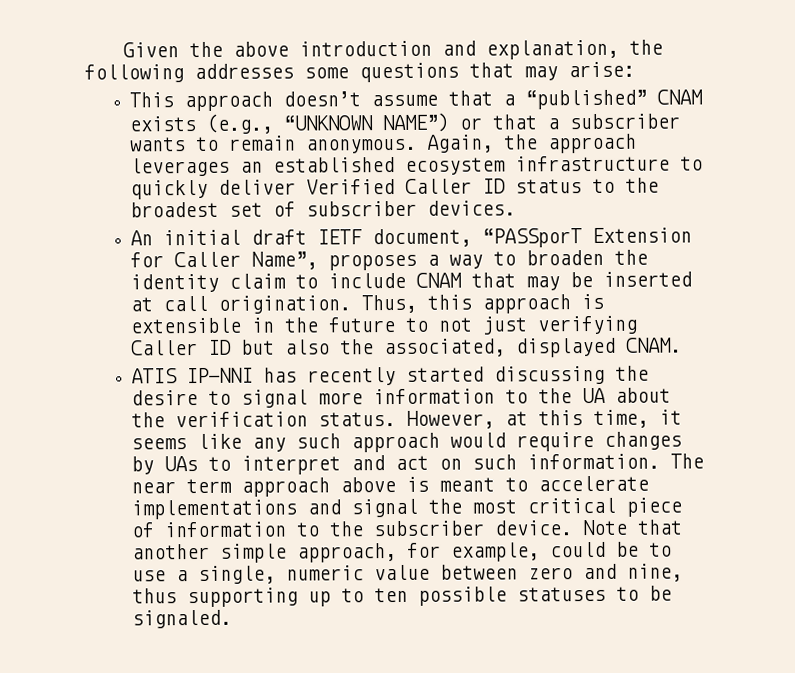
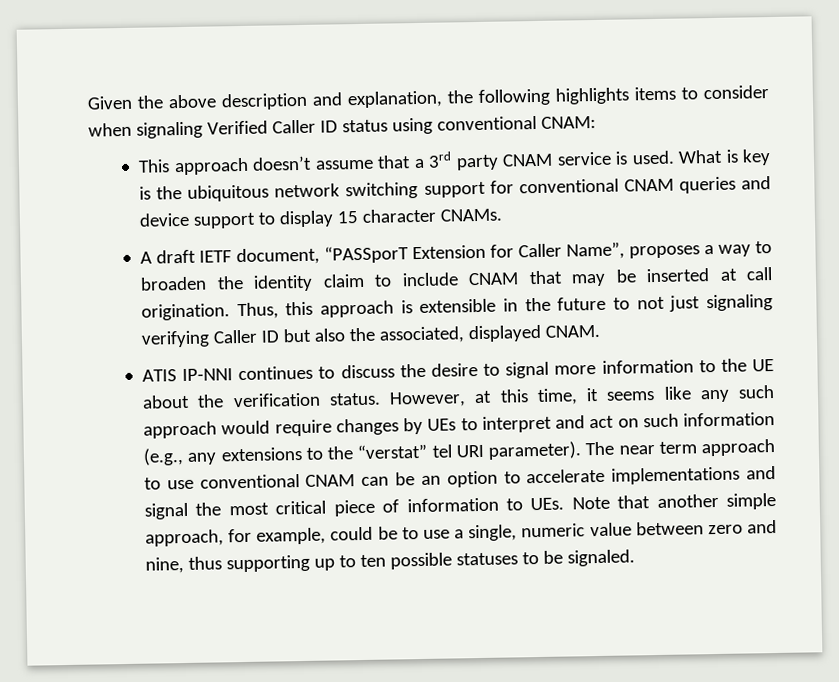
[298,40,432,57] introduction -> [221,92,308,111] description
[194,61,635,83] addresses some questions that may arise: -> [555,85,769,105] [88,115,596,139] highlights items to consider when signaling Verified Caller ID status using conventional CNAM:
[524,89,703,110] [128,112,680,134] [128,133,637,154] [129,155,703,177] [129,177,659,200] [129,200,516,218] [129,229,241,246] “published” CNAM exists (e.g., “UNKNOWN NAME”) or that a subscriber wants to remain anonymous. Again, the approach leverages an established ecosystem infrastructure to quickly deliver Verified Caller ID status to the broadest set of subscriber devices. // An initial -> [428,149,771,171] [139,176,771,202] [139,208,502,229] [140,251,153,264] 3rd party CNAM service is used. What is key is the ubiquitous network switching support for conventional CNAM queries and device support to display 15 character CNAMs. // A
(527, 325) none -> [706,294,774,312] signaling
[262,365,605,386] has recently started discussing -> [238,364,395,381] continues to discuss
[581,387,606,404] UA -> [752,359,774,372] UE
[163,456,198,472] UAs -> [427,418,457,431] UEs
[526,453,704,470] [130,476,495,497] information. The near term approach above is meant -> [683,411,776,427] [143,439,775,466] [144,470,498,490] information (e.g., any extensions to the “verstat” tel URI parameter). The near term approach to use conventional CNAM can be an option
[328,520,573,537] the subscriber device. -> [530,497,565,511] UEs.

